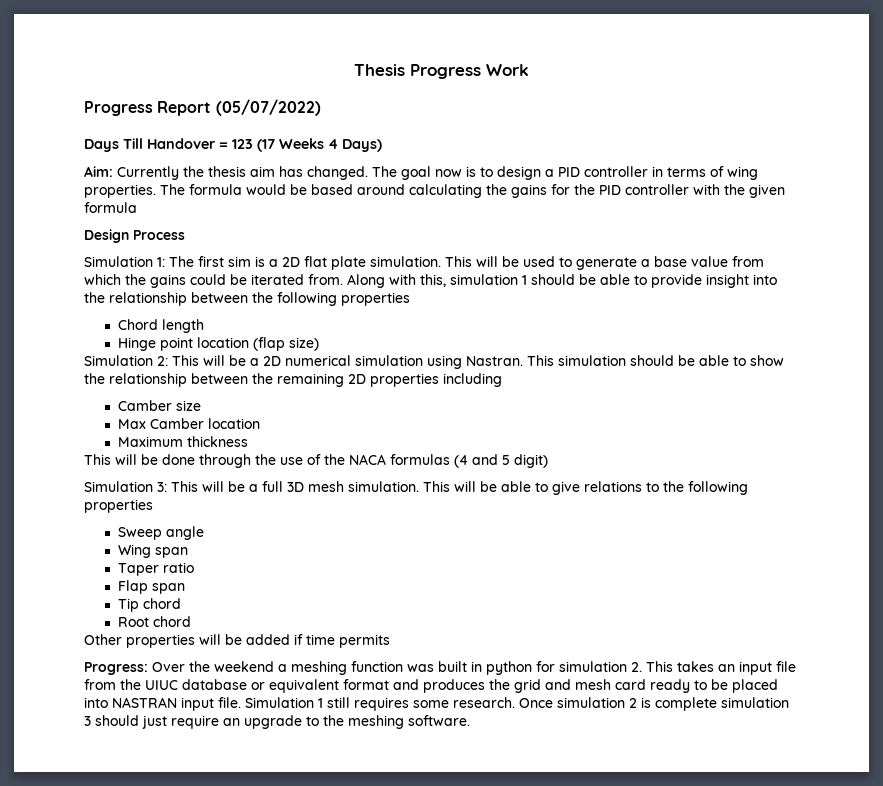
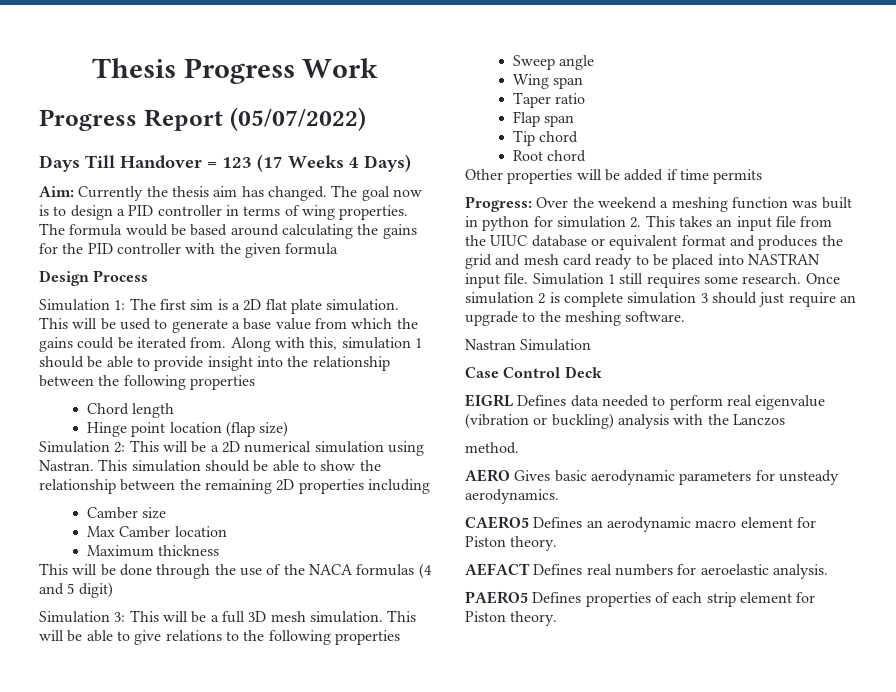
(470, 720) none -> [465,339,592,351] [465,366,602,378] [465,394,826,410] [465,413,785,429] [465,442,519,454] [465,469,839,485] [465,489,559,504] [465,516,816,532] [465,536,558,551] [465,563,828,579] [465,591,816,607] [465,611,558,626] // Nastran Simulation // Case Control Deck // EIGRL Defines data needed to perform real eigenvalue (vibration or buckling) analysis with the Lanczos // method. // AERO Gives basic aerodynamic parameters for unsteady aerodynamics. // CAERO5 Defines an aerodynamic macro element for Piston theory. // AEFACT Defines real numbers for aeroelastic analysis. // PAERO5 Defines properties of each strip element for Piston theory.

